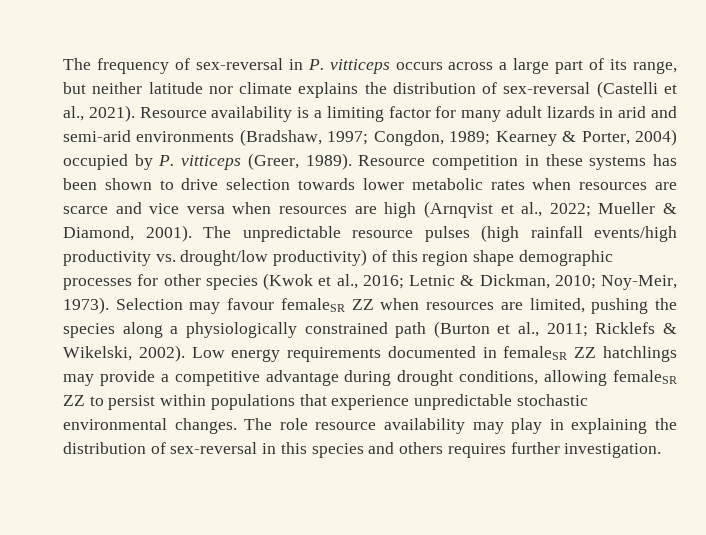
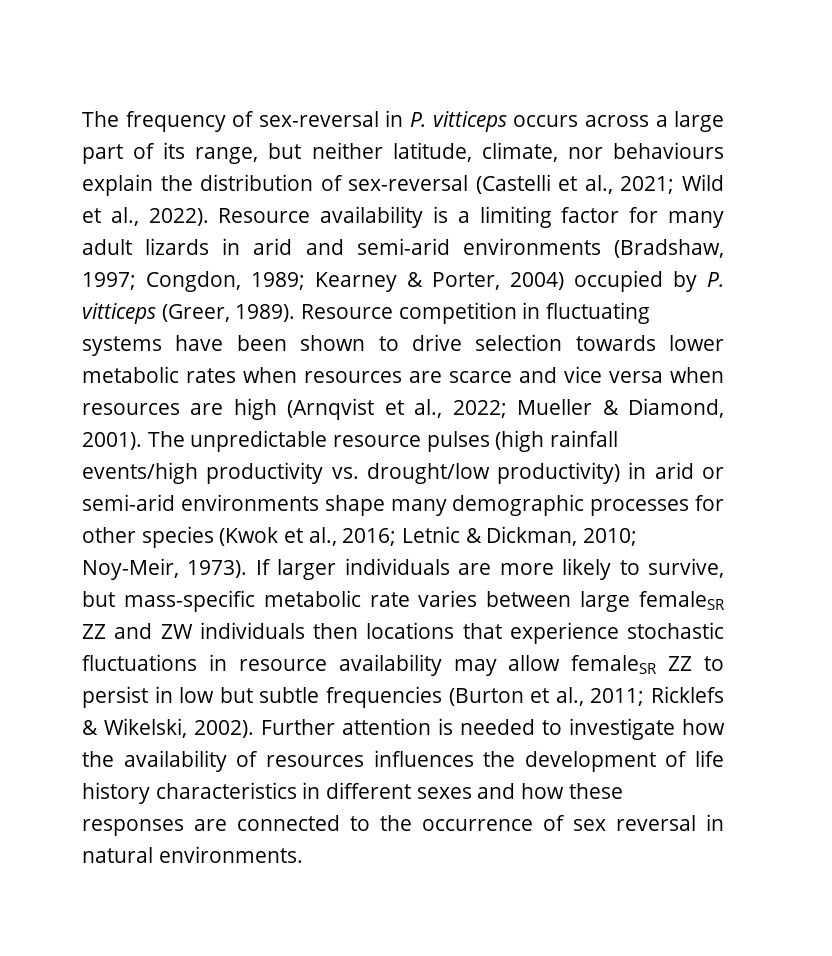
[148,82,359,98] latitude nor climate explains -> [392,142,724,162] [82,174,153,196] latitude, climate, nor behaviours explain
[88,105,135,122] 2021). -> [620,174,724,194] [82,207,209,226] 2021; Wild et al., 2022).
[545,154,678,170] these systems has -> [546,302,651,324] [82,335,224,356] fluctuating systems have
[371,250,515,266] of this region shape -> [628,462,724,479] [82,494,447,516] in arid or semi-arid environments shape many
[115,298,678,314] [63,322,427,338] Selection may favour femaleSR ZZ when resources are limited, pushing the species along a physiologically constrained path -> [255,558,725,580] [82,590,725,612] [82,622,724,644] [82,654,724,676] [82,686,442,708] If larger individuals are more likely to survive, but mass-specific metabolic rate varies between large femaleSR ZZ and ZW individuals then locations that experience stochastic fluctuations in resource availability may allow femaleSR ZZ to persist in low but subtle frequencies
[191,346,677,362] [63,370,678,386] [63,394,588,410] [63,418,678,434] [63,442,662,458] Low energy requirements documented in femaleSR ZZ hatchlings may provide a competitive advantage during drought conditions, allowing femaleSR ZZ to persist within populations that experience unpredictable stochastic environmental changes. The role resource availability may play in explaining the distribution of sex-reversal in this species and others requires further investigation. -> [261,718,725,740] [82,750,724,772] [82,782,623,804] [82,814,724,836] [82,846,303,863] Further attention is needed to investigate how the availability of resources influences the development of life history characteristics in different sexes and how these responses are connected to the occurrence of sex reversal in natural environments.

